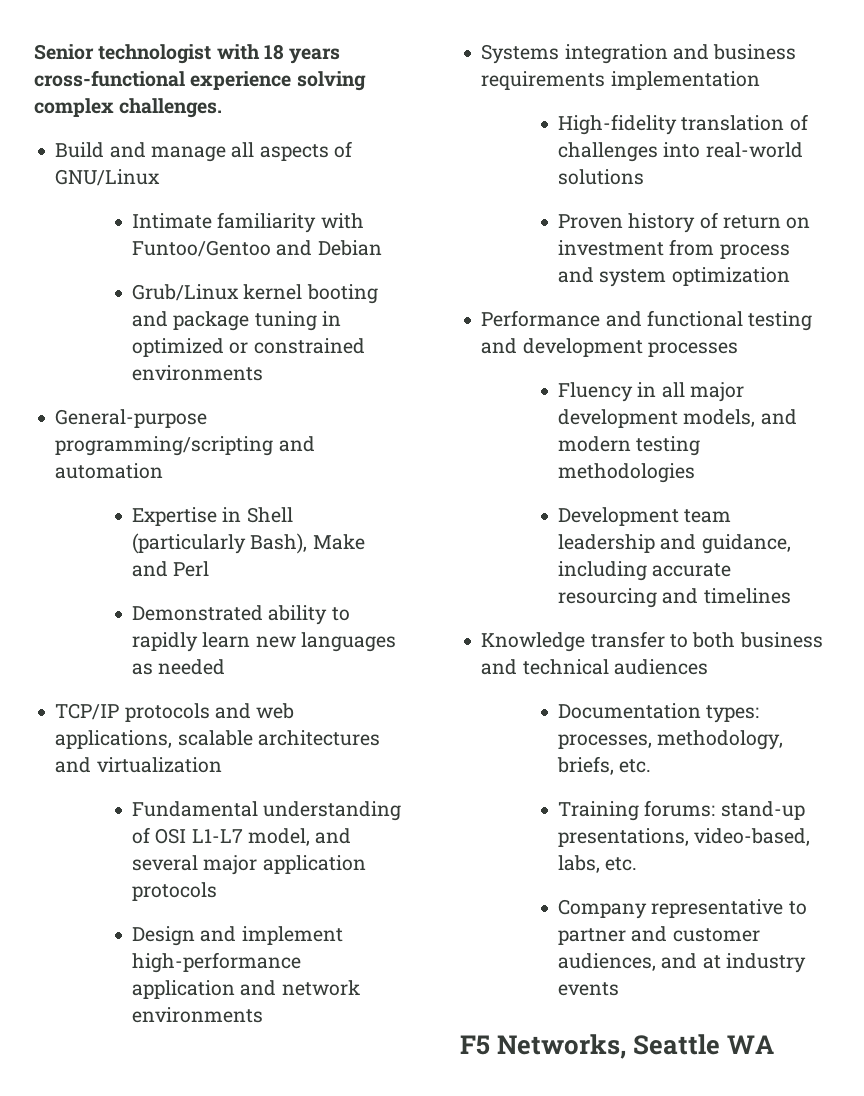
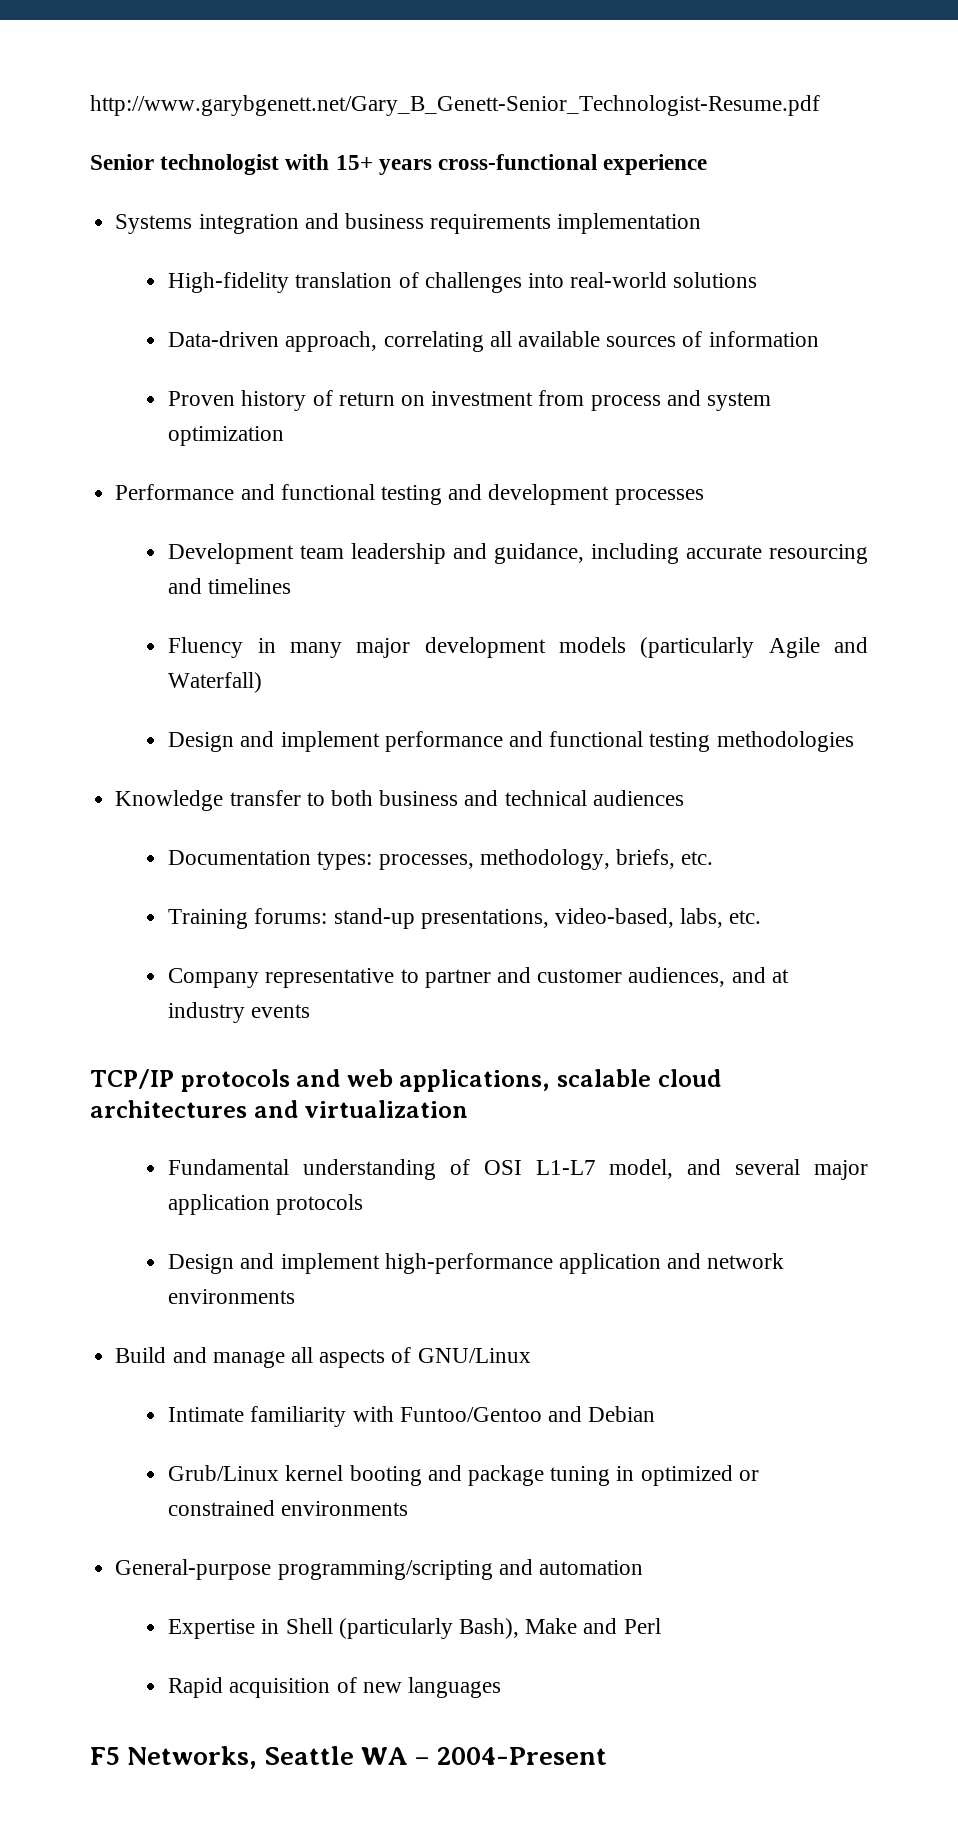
(34, 52) none -> [90,95,820,116] http://www.garybgenett.net/Gary_B_Genett-Senior_Technologist-Resume.pdf //
[263,44,284,60] 18 -> [335,155,373,170] 15+
[296,71,366,91] [34,98,223,118] solving complex challenges. -> [115,213,702,234] [168,272,758,293] [168,331,819,352] [168,390,772,411] [168,426,285,446] [115,484,704,505] [168,543,868,564] [168,578,292,594] [168,637,868,658] [168,672,263,693] [168,731,854,752] [115,790,684,811] [168,849,714,870] [168,908,762,929] [168,967,789,988] [168,1002,311,1023] [90,1069,721,1092] [90,1100,469,1118] [168,1159,868,1180] [168,1194,364,1215] [168,1253,785,1274] [168,1289,296,1304] // Systems integration and business requirements implementation // High-fidelity translation of challenges into real-world solutions // Data-driven approach, correlating all available sources of information // Proven history of return on investment from process and system optimization // Performance and functional testing and development processes // Development team leadership and guidance, including accurate resourcing and timelines // Fluency in many major development models (particularly Agile and Waterfall) // Design and implement performance and functional testing methodologies // Knowledge transfer to both business and technical audiences // Documentation types: processes, methodology, briefs, etc. // Training forums: stand-up presentations, video-based, labs, etc. // Company representative to partner and customer audiences, and at industry events // TCP/IP protocols and web applications, scalable cloud architectures and virtualization // Fundamental understanding of OSI L1-L7 model, and several major application protocols // Design and implement high-performance application and network environments
[132,605,350,625] [132,632,396,652] [132,659,226,675] [55,703,295,722] [55,730,380,749] [55,757,222,773] [132,801,402,821] [132,827,352,846] [132,855,366,875] [132,882,218,901] [132,926,343,946] [132,952,302,973] [132,980,360,999] [132,1007,264,1023] [481,44,797,64] [481,71,760,90] [558,114,808,135] [558,142,803,162] [558,169,645,185] [558,212,811,233] [558,239,790,259] [558,267,790,287] [481,310,813,331] [481,338,738,357] [558,382,744,402] [558,409,797,428] [558,436,701,456] [558,463,696,483] [558,507,732,526] [558,534,791,554] [558,561,732,581] [558,588,791,608] [481,631,823,652] [481,659,708,675] [558,703,760,723] [558,730,784,750] [557,756,652,775] [558,800,805,821] [558,828,811,847] [558,855,638,873] [558,899,807,919] [558,926,760,945] [558,953,806,973] [558,982,620,996] Demonstrated ability to rapidly learn new languages as needed // TCP/IP protocols and web applications, scalable architectures and virtualization // Fundamental understanding of OSI L1-L7 model, and several major application protocols // Design and implement high-performance application and network environments // Systems integration and business requirements implementation // High-fidelity translation of challenges into real-world solutions // Proven history of return on investment from process and system optimization // Performance and functional testing and development processes // Fluency in all major development models, and modern testing methodologies // Development team leadership and guidance, including accurate resourcing and timelines // Knowledge transfer to both business and technical audiences // Documentation types: processes, methodology, briefs, etc. // Training forums: stand-up presentations, video-based, labs, etc. // Company representative to partner and customer audiences, and at industry events -> [168,1677,501,1698] Rapid acquisition of new languages
(775, 1044) none -> [415,1747,608,1765] – 2004-Present

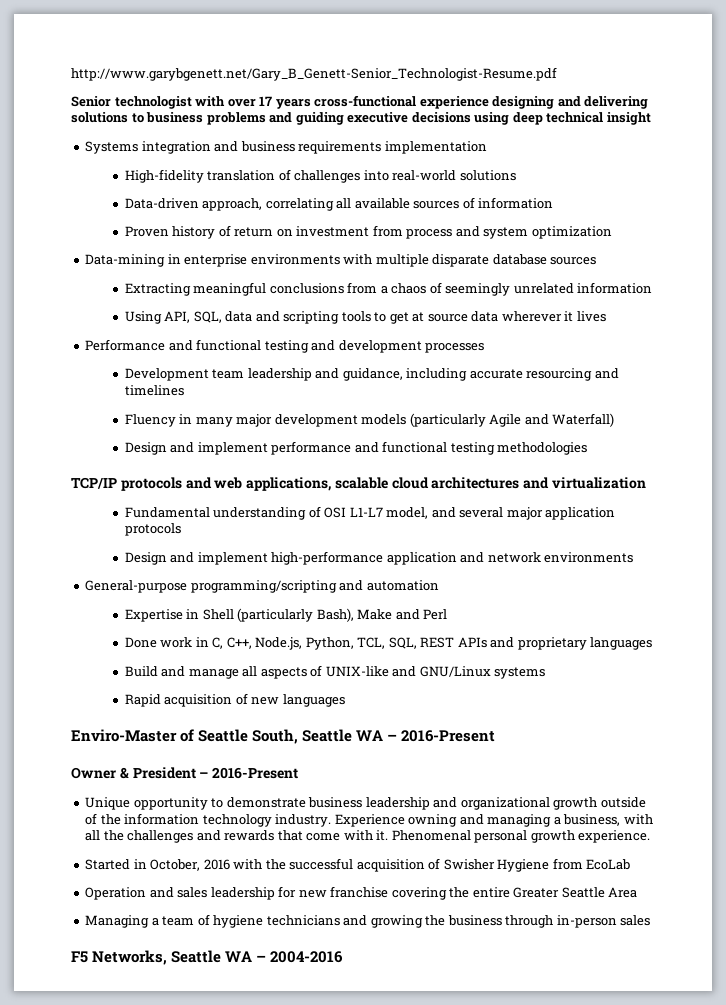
[335,155,373,170] 15+ -> [227,96,273,107] over 17
(708, 164) none -> [492,96,649,109] [71,112,651,125] designing and delivering solutions to business problems and guiding executive decisions using deep technical insight
(285, 436) none -> [85,254,597,267] [124,282,653,296] [124,311,606,324] // Data-mining in enterprise environments with multiple disparate database sources // Extracting meaningful conclusions from a chaos of seemingly unrelated information // Using API, SQL, data and scripting tools to get at source data wherever it lives
[115,790,684,811] [168,849,714,870] [168,908,762,929] [168,967,789,988] [168,1002,311,1023] // Knowledge transfer to both business and technical audiences // Documentation types: processes, methodology, briefs, etc. // Training forums: stand-up presentations, video-based, labs, etc. // Company representative to partner and customer audiences, and at industry events -> (588, 448) none
[115,1347,531,1368] [168,1406,656,1427] [168,1465,759,1486] [168,1500,409,1516] // Build and manage all aspects of GNU/Linux // Intimate familiarity with Funtoo/Gentoo and Debian // Grub/Linux kernel booting and package tuning in optimized or constrained environments -> (634, 557) none
(661, 1626) none -> [124,637,653,650] [124,665,546,679] // Done work in C, C++, Node.js, Python, TCL, SQL, REST APIs and proprietary languages // Build and manage all aspects of UNIX-like and GNU/Linux systems
(501, 1687) none -> [71,729,496,744] [71,767,299,779] [85,797,646,810] [85,813,653,827] [85,830,651,843] [85,858,631,872] [85,886,638,900] [85,914,651,928] // Enviro-Master of Seattle South, Seattle WA – 2016-Present // Owner & President – 2016-Present // Unique opportunity to demonstrate business leadership and organizational growth outside of the information technology industry. Experience owning and managing a business, with all the challenges and rewards that come with it. Phenomenal personal growth experience. // Started in October, 2016 with the successful acquisition of Swisher Hygiene from EcoLab // Operation and sales leadership for new franchise covering the entire Greater Seattle Area // Managing a team of hygiene technicians and growing the business through in-person sales
[436,1747,608,1765] 2004-Present -> [270,951,344,963] 2004-2016

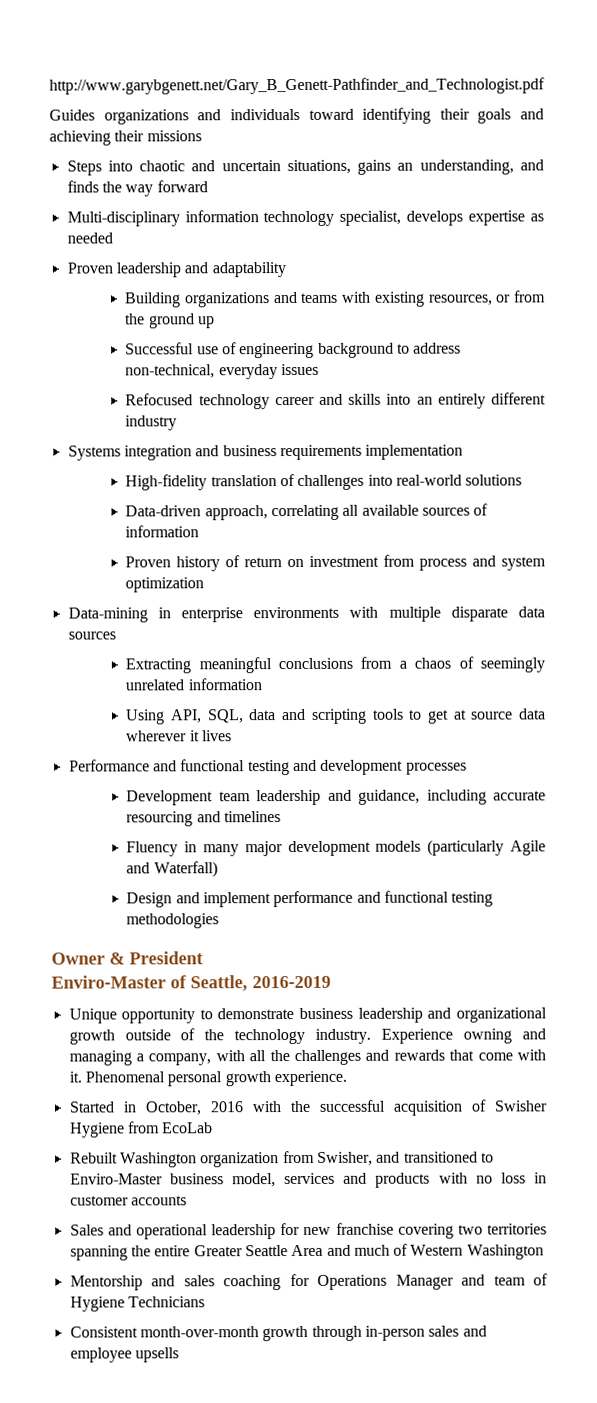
[71,67,557,81] [71,95,649,109] [71,112,651,125] http://www.garybgenett.net/Gary_B_Genett-Senior_Technologist-Resume.pdf // Senior technologist with over 17 years cross-functional experience designing and delivering solutions to business problems and guiding executive decisions using deep technical insight -> [49,77,545,95] [49,107,544,125] [49,130,202,146] [66,159,544,176] [66,180,208,197] [66,210,544,227] [66,232,113,244] [66,262,286,278] [124,290,546,308] [125,313,215,329] [125,342,462,359] [125,363,319,380] [125,392,546,410] [125,415,178,431] http://www.garybgenett.net/Gary_B_Genett-Pathfinder_and_Technologist.pdf // Guides organizations and individuals toward identifying their goals and achieving their missions // Steps into chaotic and uncertain situations, gains an understanding, and finds the way forward // Multi-disciplinary information technology specialist, develops expertise as needed // Proven leadership and adaptability // Building organizations and teams with existing resources, or from the ground up // Successful use of engineering background to address non-technical, everyday issues // Refocused technology career and skills into an entirely different industry
[492,254,547,265] database -> [517,606,545,618] data
[71,477,647,491] [124,506,616,520] [124,523,181,536] [124,551,634,565] [85,580,439,593] [124,608,448,622] [124,637,653,650] [124,665,546,679] [124,693,345,707] [71,729,496,744] [71,767,299,779] TCP/IP protocols and web applications, scalable cloud architectures and virtualization // Fundamental understanding of OSI L1-L7 model, and several major application protocols // Design and implement high-performance application and network environments // General-purpose programming/scripting and automation // Expertise in Shell (particularly Bash), Make and Perl // Done work in C, C++, Node.js, Python, TCL, SQL, REST APIs and proprietary languages // Build and manage all aspects of UNIX-like and GNU/Linux systems // Rapid acquisition of new languages // Enviro-Master of Seattle South, Seattle WA – 2016-Present // Owner & President – 2016-Present -> [51,951,203,965] [51,975,331,992] Owner & President // Enviro-Master of Seattle, 2016-2019
[124,813,200,825] information -> (225, 1035) none
[563,814,621,826] business, -> [148,1053,212,1066] company,
[85,887,208,900] Operation and sales -> [69,1150,494,1168] [69,1172,547,1188] [69,1195,187,1206] [69,1224,208,1240] Rebuilt Washington organization from Swisher, and transitioned to Enviro-Master business model, services and products with no loss in customer accounts // Sales and operational
(447, 893) none -> [457,1223,547,1235] [69,1245,128,1261] two territories spanning
[85,914,651,928] [71,950,344,965] // Managing a team of hygiene technicians and growing the business through in-person sales // F5 Networks, Seattle WA – 2004-2016 -> [326,1243,544,1260] [69,1273,548,1291] [69,1296,205,1312] [69,1325,487,1342] [69,1347,179,1363] and much of Western Washington // Mentorship and sales coaching for Operations Manager and team of Hygiene Technicians // Consistent month-over-month growth through in-person sales and employee upsells

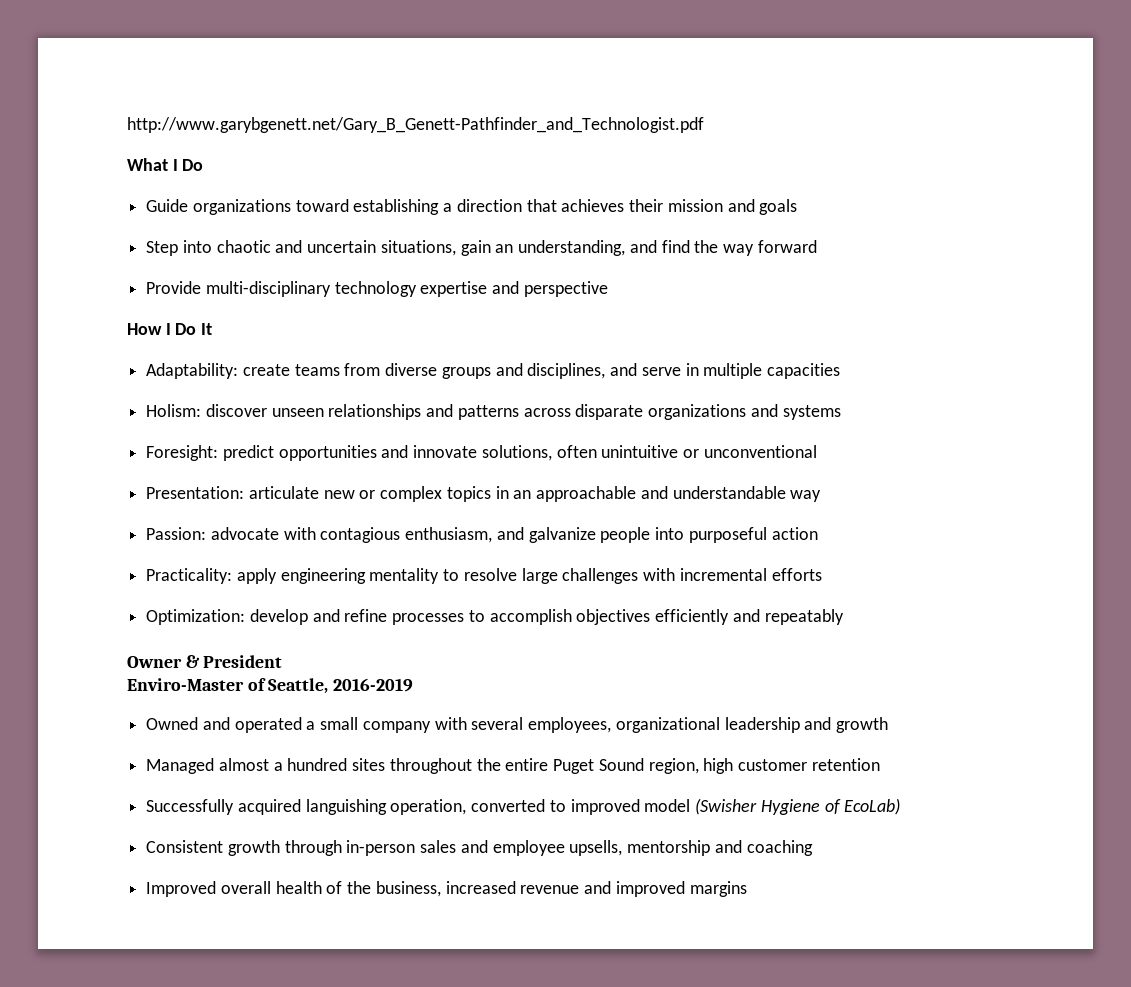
[49,107,544,125] [49,130,202,146] [66,160,102,176] Guides organizations and individuals toward identifying their goals and achieving their missions // Steps -> [127,158,204,171] [146,199,798,215] [146,241,179,256] What I Do // Guide organizations toward establishing a direction that achieves their mission and goals // Step
[357,159,392,175] gains -> [460,240,491,256] gain
[66,180,99,193] finds -> [661,240,690,253] find
[66,210,544,227] [66,232,113,244] [66,262,286,278] [124,290,546,308] [125,313,215,329] [125,342,462,359] [125,363,319,380] [125,392,546,410] [125,415,178,431] [67,444,464,461] [125,474,523,491] [125,503,489,521] [125,525,200,538] [125,554,547,572] [125,577,205,593] [67,606,545,623] [67,631,116,640] [125,656,546,674] [125,678,262,691] [126,708,546,725] [126,730,232,742] [68,759,467,776] [126,789,547,806] [126,811,281,827] [126,839,546,857] [126,861,218,878] [126,890,494,908] [126,913,220,929] Multi-disciplinary information technology specialist, develops expertise as needed // Proven leadership and adaptability // Building organizations and teams with existing resources, or from the ground up // Successful use of engineering background to address non-technical, everyday issues // Refocused technology career and skills into an entirely different industry // Systems integration and business requirements implementation // High-fidelity translation of challenges into real-world solutions // Data-driven approach, correlating all available sources of information // Proven history of return on investment from process and system optimization // Data-mining in enterprise environments with multiple disparate data sources // Extracting meaningful conclusions from a chaos of seemingly unrelated information // Using API, SQL, data and scripting tools to get at source data wherever it lives // Performance and functional testing and development processes // Development team leadership and guidance, including accurate resourcing and timelines // Fluency in many major development models (particularly Agile and Waterfall) // Design and implement performance and functional testing methodologies -> [146,281,608,297] [127,323,213,335] [146,363,840,379] [146,404,841,420] [146,445,817,461] [146,486,822,502] [146,527,818,543] [146,568,822,584] [146,609,844,625] Provide multi-disciplinary technology expertise and perspective // How I Do It // Adaptability: create teams from diverse groups and disciplines, and serve in multiple capacities // Holism: discover unseen relationships and patterns across disparate organizations and systems // Foresight: predict opportunities and innovate solutions, often unintuitive or unconventional // Presentation: articulate new or complex topics in an approachable and understandable way // Passion: advocate with contagious enthusiasm, and galvanize people into purposeful action // Practicality: apply engineering mentality to resolve large challenges with incremental efforts // Optimization: develop and refine processes to accomplish objectives efficiently and repeatably
[68,1007,547,1024] [68,1028,546,1045] [68,1049,546,1066] [68,1070,347,1087] [68,1099,548,1116] [69,1121,214,1138] [69,1150,494,1168] [69,1172,547,1188] [69,1195,187,1206] [69,1222,547,1240] [69,1243,544,1261] [69,1273,548,1291] [69,1296,205,1312] Unique opportunity to demonstrate business leadership and organizational growth outside of the technology industry. Experience owning and managing a company, with all the challenges and rewards that come with it. Phenomenal personal growth experience. // Started in October, 2016 with the successful acquisition of Swisher Hygiene from EcoLab // Rebuilt Washington organization from Swisher, and transitioned to Enviro-Master business model, services and products with no loss in customer accounts // Sales and operational leadership for new franchise covering two territories spanning the entire Greater Seattle Area and much of Western Washington // Mentorship and sales coaching for Operations Manager and team of Hygiene Technicians -> [146,717,888,733] [146,758,880,774] [146,798,901,815] Owned and operated a small company with several employees, organizational leadership and growth // Managed almost a hundred sites throughout the entire Puget Sound region, high customer retention // Successfully acquired languishing operation, converted to improved model (Swisher Hygiene of EcoLab)
[139,1326,259,1338] month-over-month -> (224, 846) none
[134,1347,179,1363] upsells -> [569,840,813,856] [146,881,747,897] upsells, mentorship and coaching // Improved overall health of the business, increased revenue and improved margins

